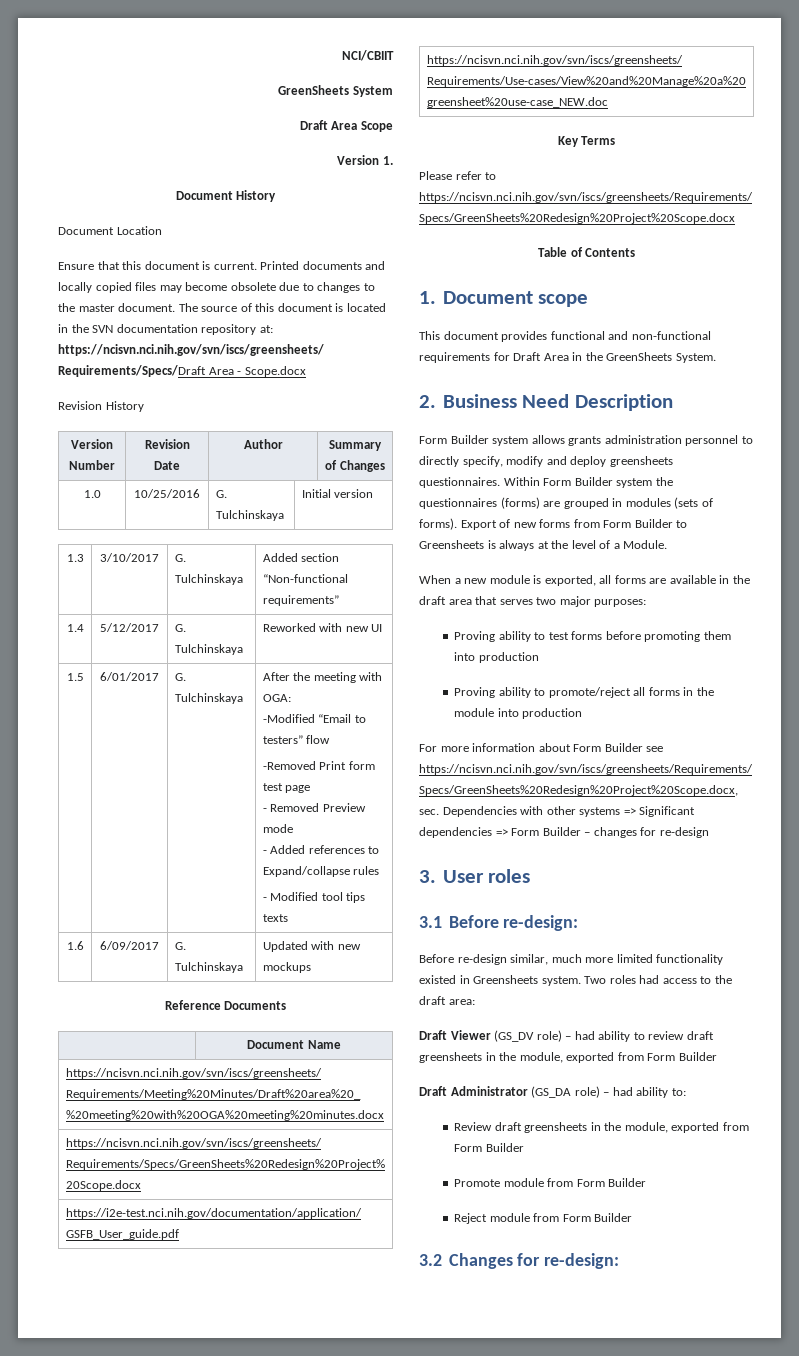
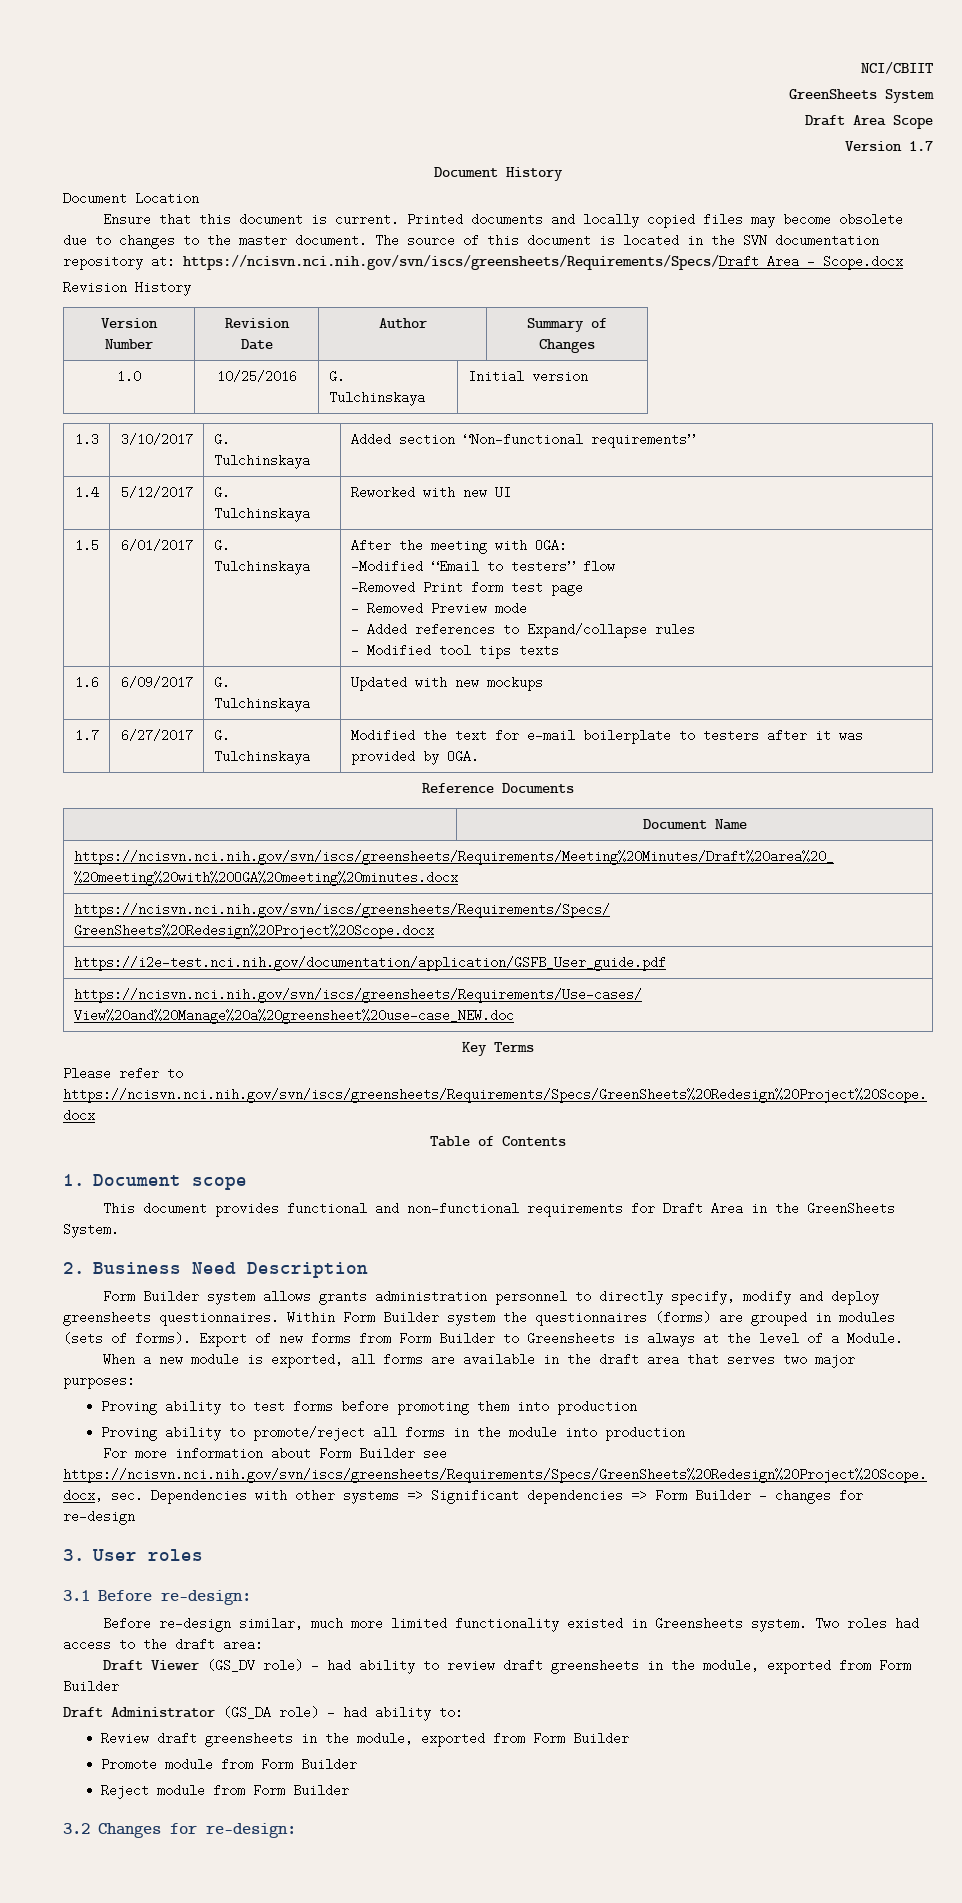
[383,156,393,165] 1. -> [909,141,933,151] 1.7
(311, 967) none -> [74,729,99,742] [120,729,193,742] [213,729,230,742] [213,750,310,765] [350,729,863,744] [350,750,479,765] // 1.7 | 6/27/2017 | G. Tulchinskaya | Modified the text for e-mail boilerplate to testers after it was provided by OGA.

